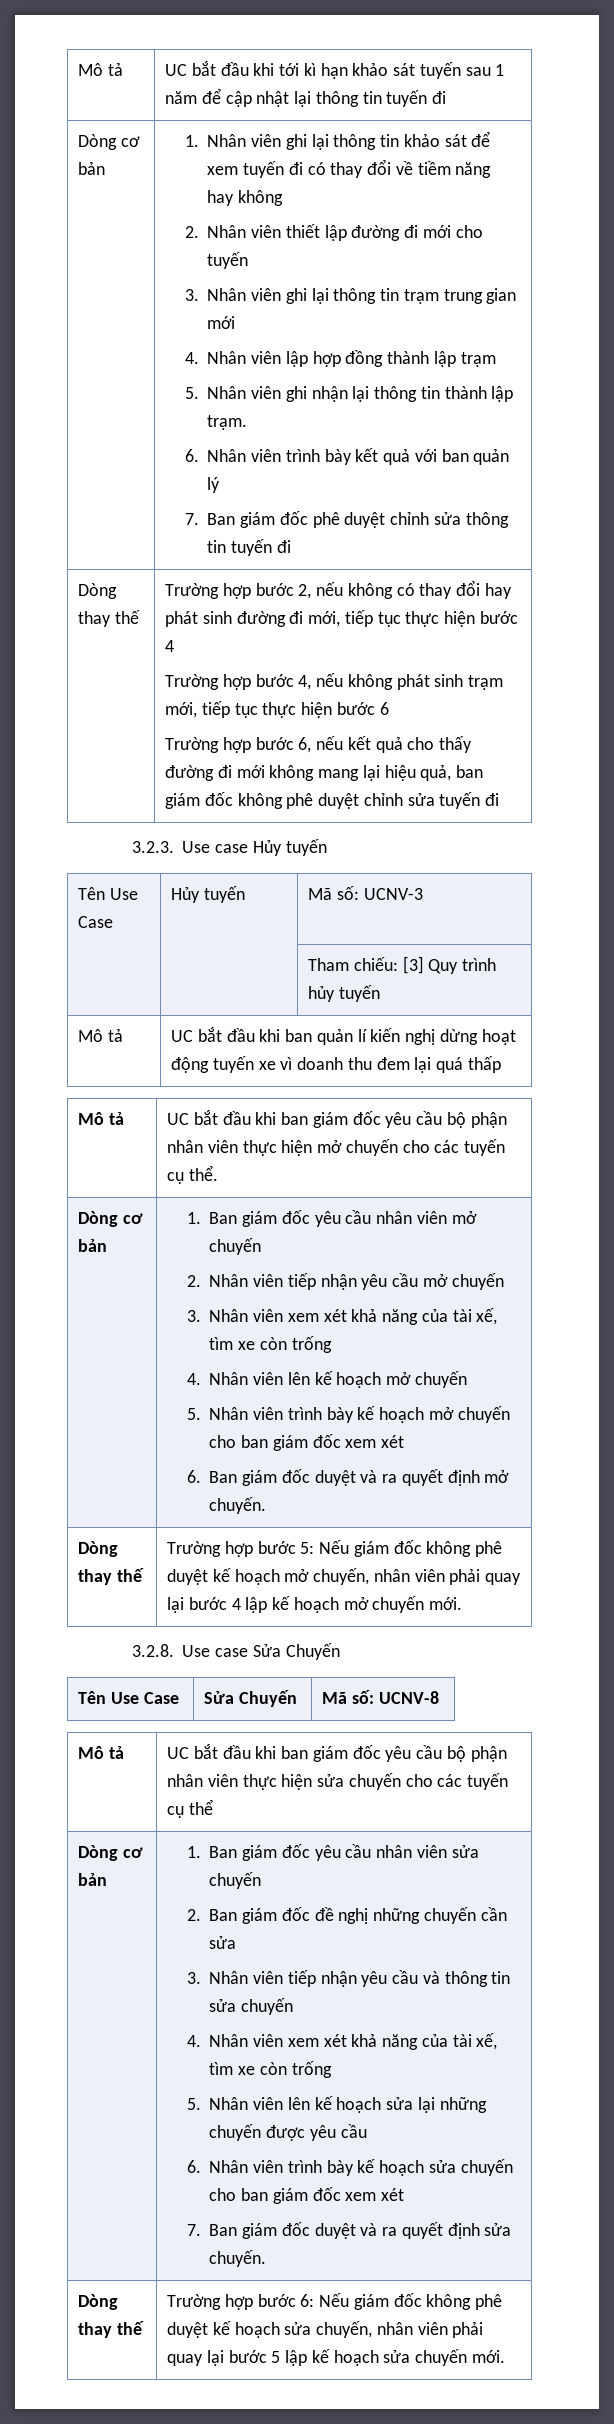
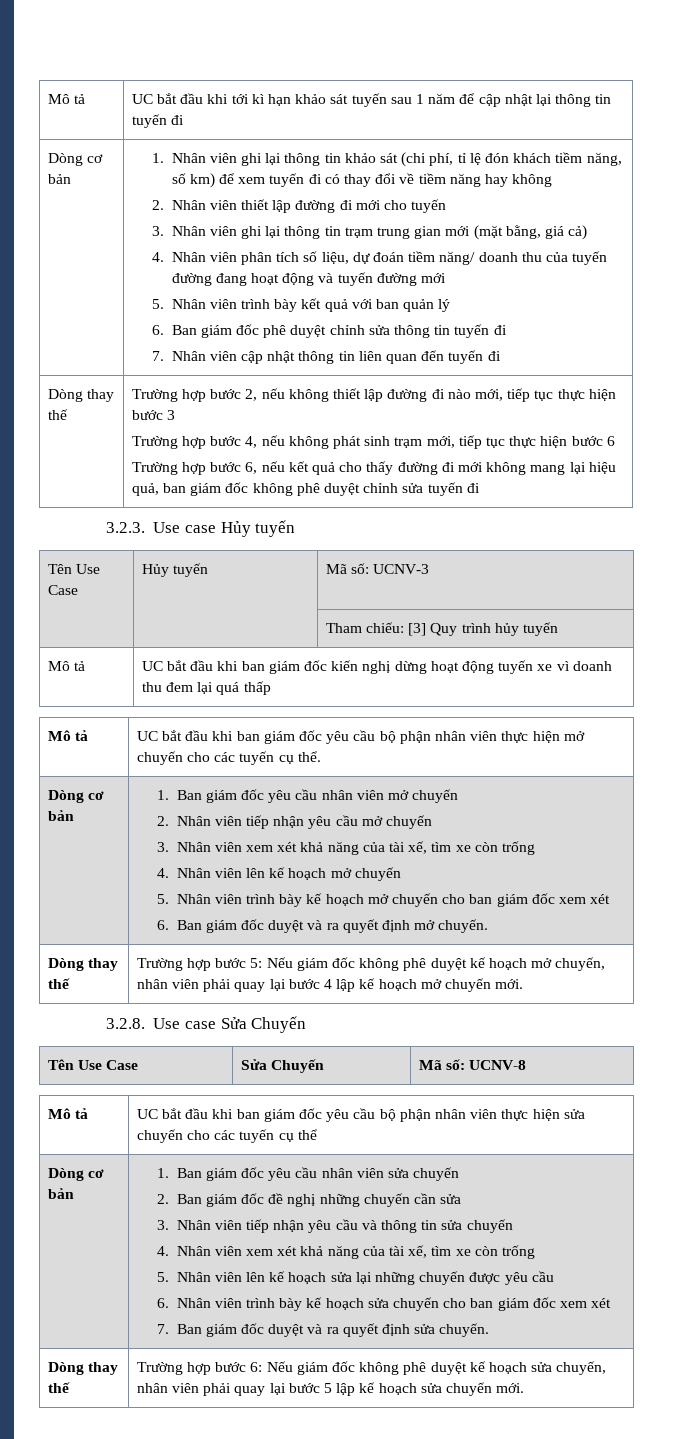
(467, 140) none -> [401,152,622,167] [171,173,215,188] (chi phí, tỉ lệ đón khách tiềm năng, số km)
[184,350,496,367] [184,386,514,402] [207,415,248,430] [184,449,199,462] // 4. Nhân viên lập hợp đồng thành lập trạm // 5. Nhân viên ghi nhận lại thông tin thành lập trạm. // 6. -> [473,225,588,240] [151,251,608,265] [171,272,447,286] [151,299,164,309] (mặt bằng, giá cả) // 4. Nhân viên phân tích số liệu, dự đoán tiềm năng/ doanh thu của tuyến đường đang hoạt động và tuyến đường mới // 5.
[184,513,199,525] 7. -> [151,325,164,335] 6.
(291, 546) none -> [151,350,501,364] // 7. Nhân viên cập nhật thông tin liên quan đến tuyến đi
[396,580,512,599] [165,610,518,627] [165,640,175,652] có thay đổi hay phát sinh đường đi mới, tiếp tục thực hiện bước 4 -> [333,388,616,402] [131,410,176,420] thiết lập đường đi nào mới, tiếp tục thực hiện bước 3
[316,1029,367,1045] quản lí -> [268,660,328,674] giám đốc

